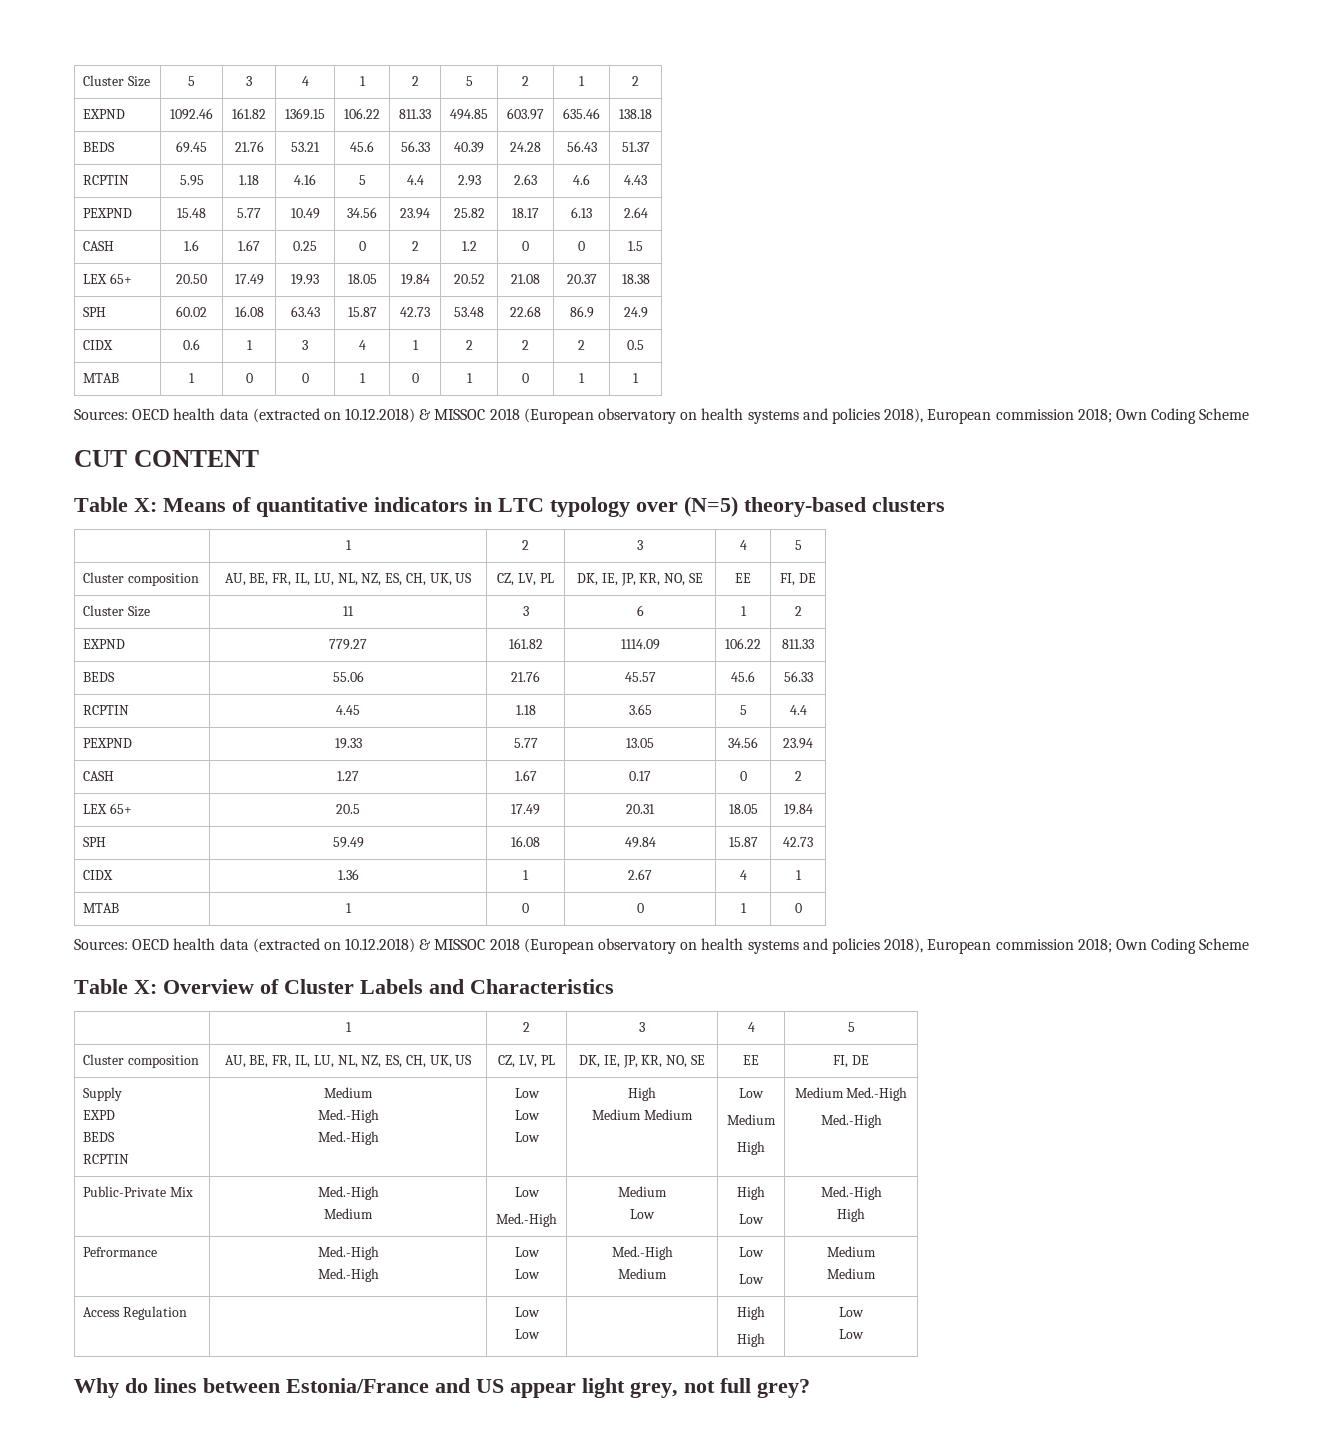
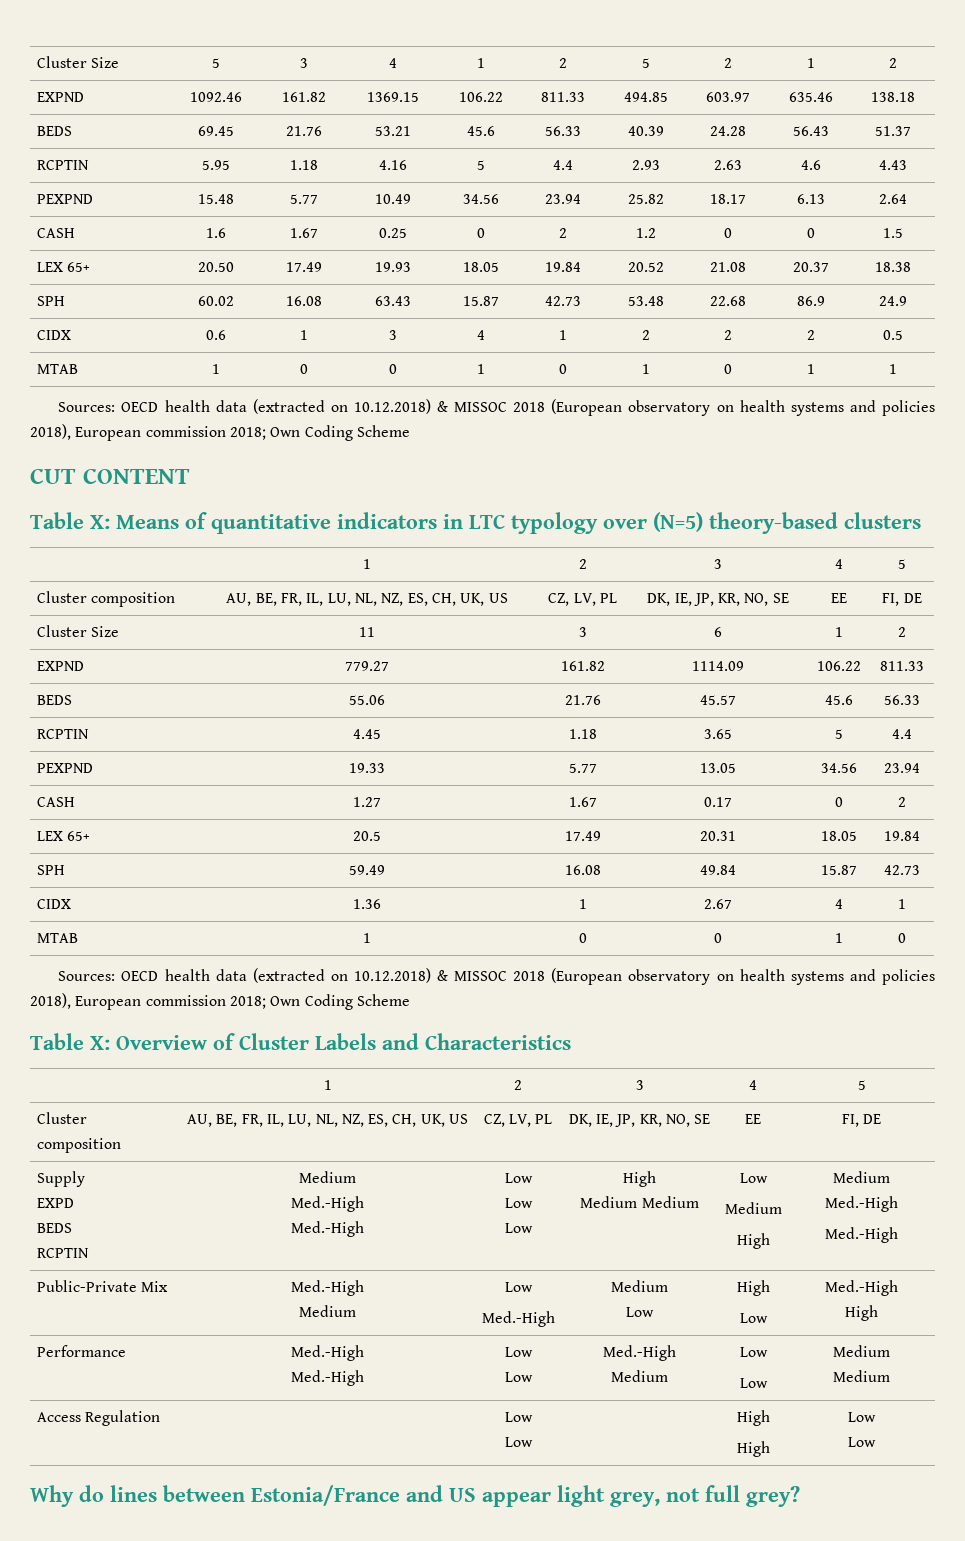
[82,1247,157,1257] Pefrormance -> [36,1345,126,1357] Performance

